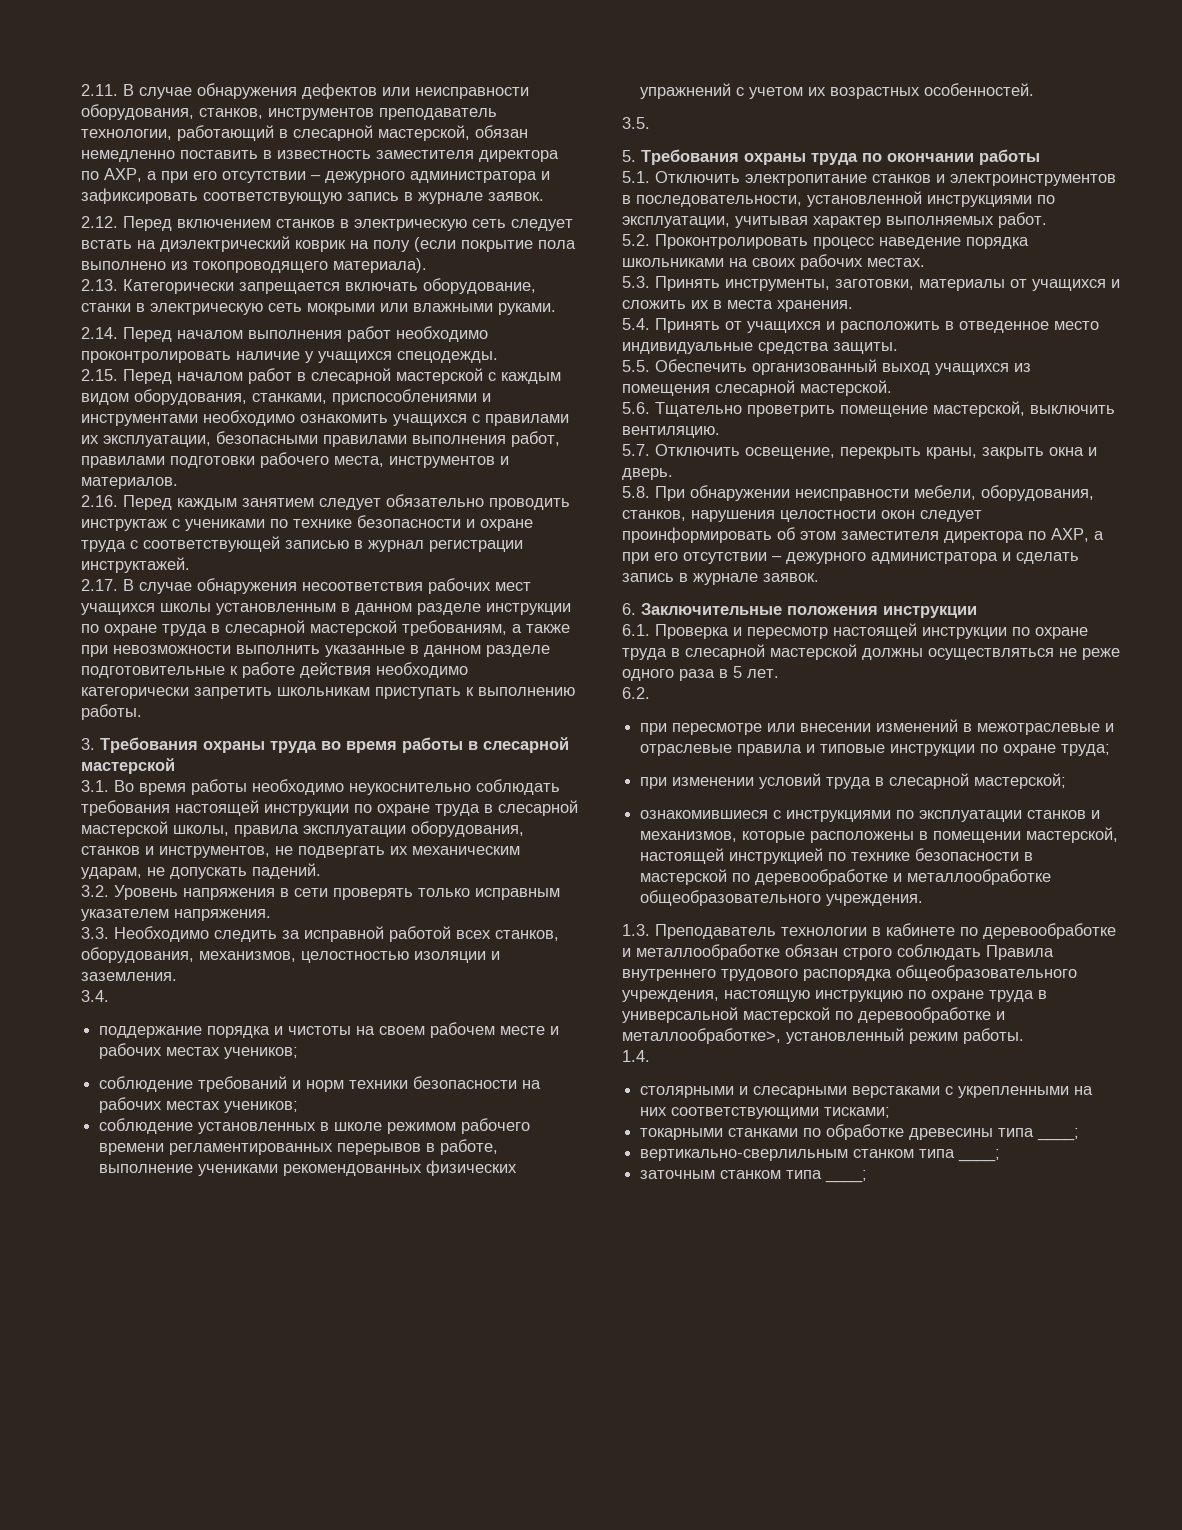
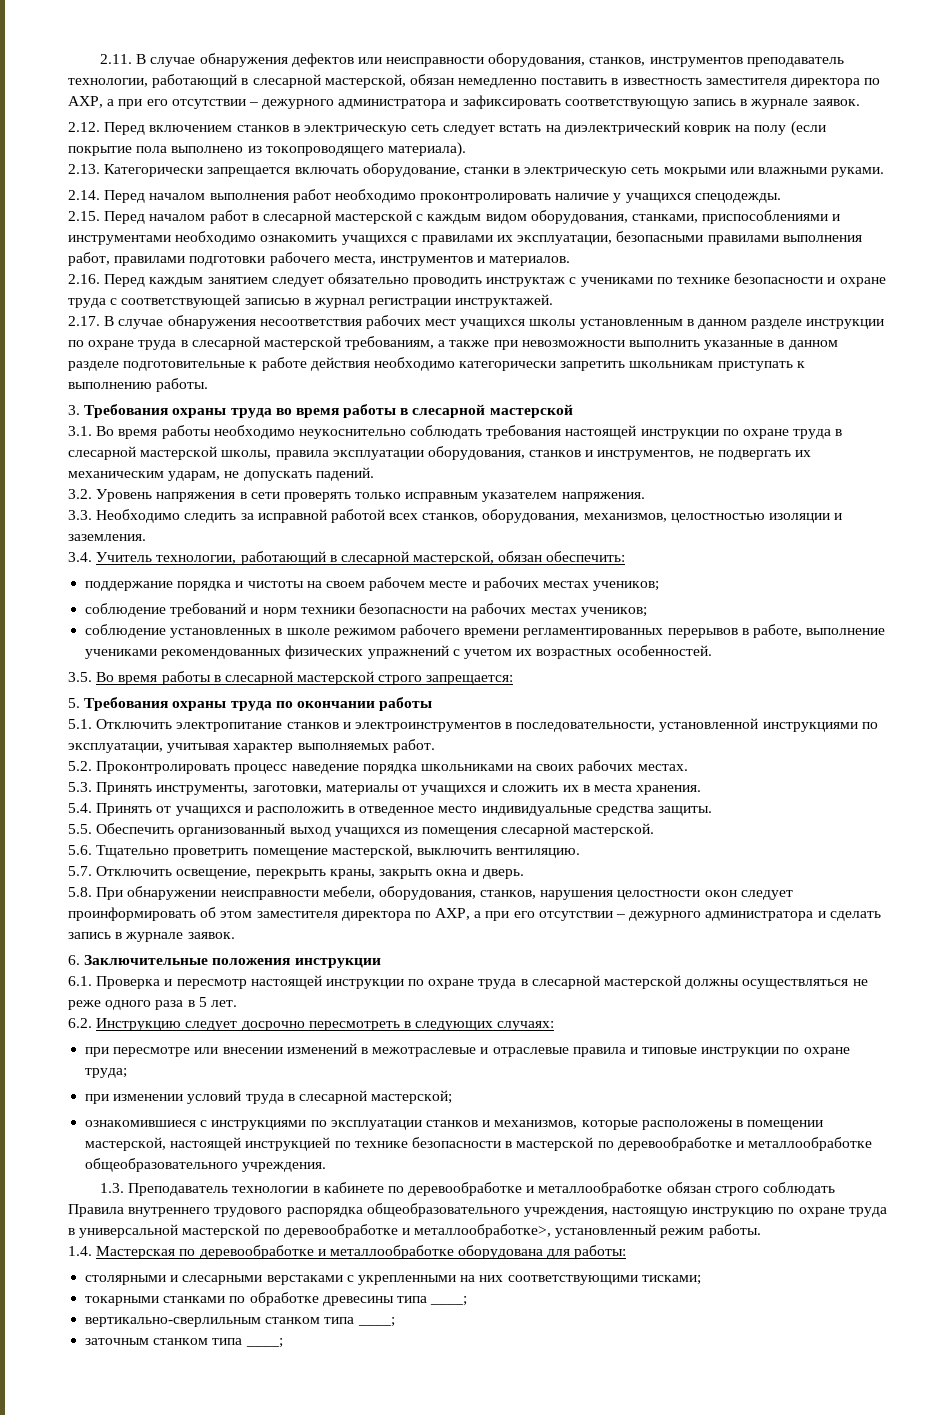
(109, 996) none -> [96,551,626,565] Учитель технологии, работающий в слесарной мастерской, обязан обеспечить:
(650, 123) none -> [96,671,514,685] Во время работы в слесарной мастерской строго запрещается:
(650, 693) none -> [96,1018,555,1031] Инструкцию следует досрочно пересмотреть в следующих случаях:
(650, 1056) none -> [96,1245,627,1259] Мастерская по деревообработке и металлообработке оборудована для работы:

